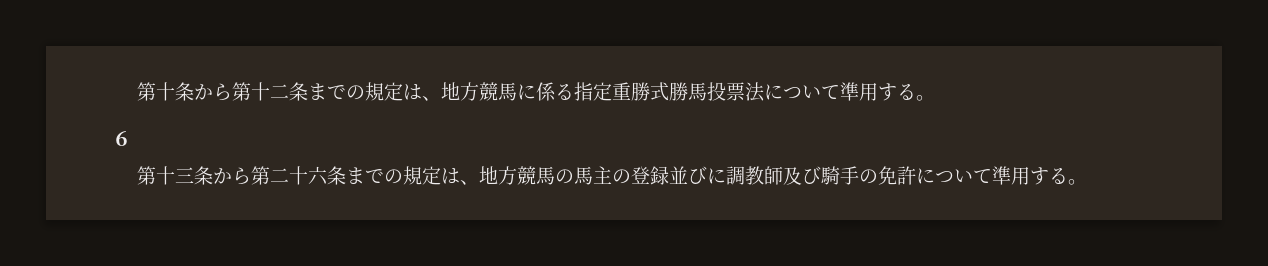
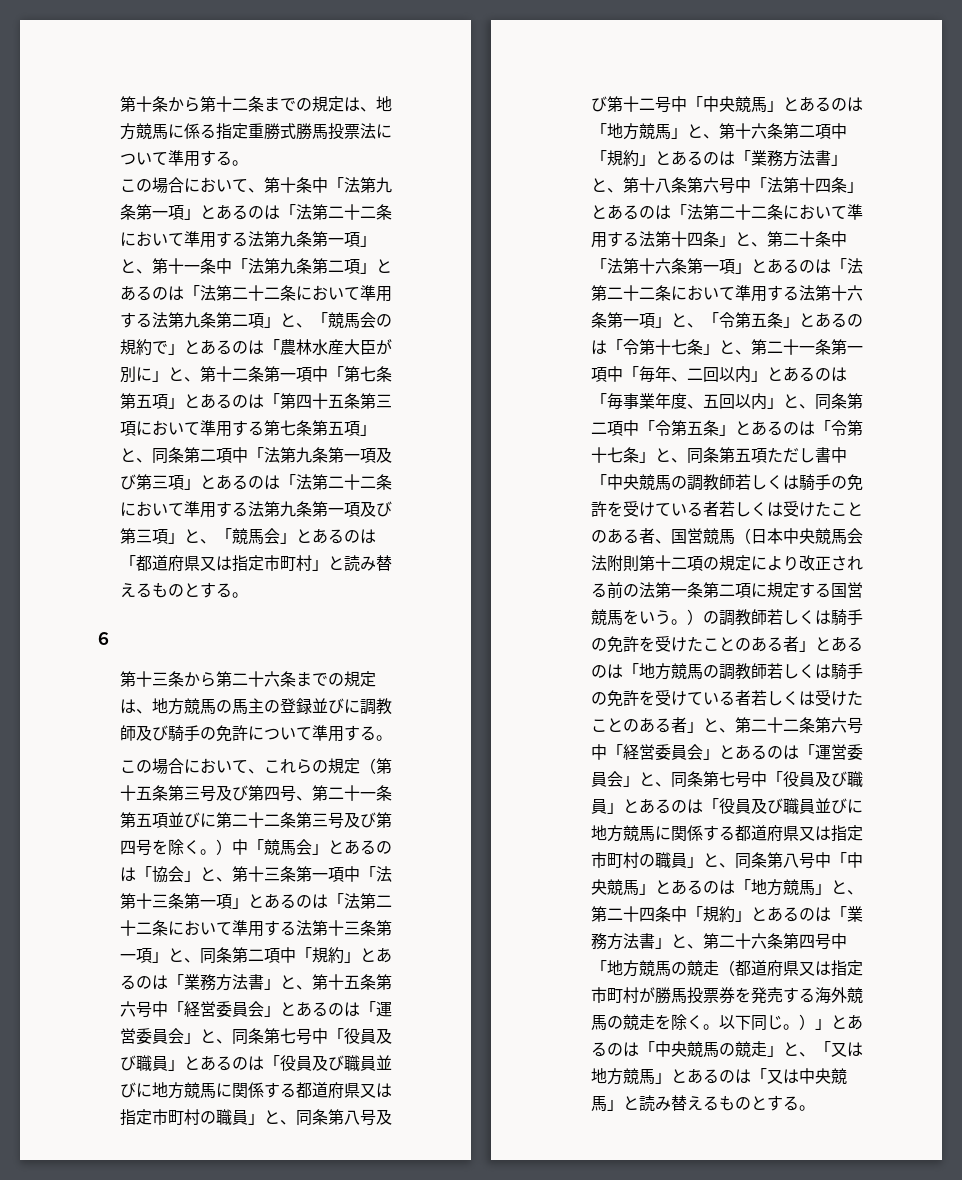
(935, 98) none -> [119,177,392,194] [119,204,392,220] [119,231,376,248] [119,258,392,274] [119,285,392,302] [119,312,392,329] [119,339,392,356] [119,366,392,383] [119,393,392,409] [119,420,376,437] [119,447,392,464] [119,474,392,490] [119,501,392,518] [119,528,376,545] [119,555,392,572] [119,582,248,598] // この場合において、第十条中「法第九条第一項」とあるのは「法第二十二条において準用する法第九条第一項」と、第十一条中「法第九条第二項」とあるのは「法第二十二条において準用する法第九条第二項」と、「競馬会の規約で」とあるのは「農林水産大臣が別に」と、第十二条第一項中「第七条第五項」とあるのは「第四十五条第三項において準用する第七条第五項」と、同条第二項中「法第九条第一項及び第三項」とあるのは「法第二十二条において準用する法第九条第一項及び第三項」と、「競馬会」とあるのは「都道府県又は指定市町村」と読み替えるものとする。
(1087, 182) none -> [119,758,392,775] [119,785,392,802] [119,812,392,829] [119,839,392,856] [119,866,392,882] [119,893,392,909] [119,920,392,937] [119,947,392,964] [119,974,392,991] [119,1001,392,1018] [119,1028,392,1045] [119,1055,392,1072] [119,1082,392,1099] [119,1109,392,1126] [590,96,863,113] [590,123,847,140] [590,150,847,167] [590,177,863,194] [590,204,863,220] [590,231,847,248] [590,258,863,274] [590,285,863,302] [590,312,863,328] [590,339,863,355] [590,366,847,383] [590,393,863,410] [590,420,863,436] [590,447,847,464] [590,474,863,491] [590,501,863,517] [590,528,863,545] [590,555,863,572] [590,582,863,599] [590,609,863,626] [590,636,863,653] [590,663,863,680] [590,690,863,707] [590,717,863,734] [590,744,863,760] [590,771,863,788] [590,798,863,815] [590,825,863,842] [590,852,863,869] [590,879,863,896] [590,906,863,923] [590,933,847,950] [590,960,863,977] [590,987,863,1004] [590,1014,863,1031] [590,1041,863,1058] [590,1068,847,1085] [590,1095,815,1112] // この場合において、これらの規定（第十五条第三号及び第四号、第二十一条第五項並びに第二十二条第三号及び第四号を除く。）中「競馬会」とあるのは「協会」と、第十三条第一項中「法第十三条第一項」とあるのは「法第二十二条において準用する法第十三条第一項」と、同条第二項中「規約」とあるのは「業務方法書」と、第十五条第六号中「経営委員会」とあるのは「運営委員会」と、同条第七号中「役員及び職員」とあるのは「役員及び職員並びに地方競馬に関係する都道府県又は指定市町村の職員」と、同条第八号及び第十二号中「中央競馬」とあるのは「地方競馬」と、第十六条第二項中「規約」とあるのは「業務方法書」と、第十八条第六号中「法第十四条」とあるのは「法第二十二条において準用する法第十四条」と、第二十条中「法第十六条第一項」とあるのは「法第二十二条において準用する法第十六条第一項」と、「令第五条」とあるのは「令第十七条」と、第二十一条第一項中「毎年、二回以内」とあるのは「毎事業年度、五回以内」と、同条第二項中「令第五条」とあるのは「令第十七条」と、同条第五項ただし書中「中央競馬の調教師若しくは騎手の免許を受けている者若しくは受けたことのある者、国営競馬（日本中央競馬会法附則第十二項の規定により改正される前の法第一条第二項に規定する国営競馬をいう。）の調教師若しくは騎手の免許を受けたことのある者」とあるのは「地方競馬の調教師若しくは騎手の免許を受けている者若しくは受けたことのある者」と、第二十二条第六号中「経営委員会」とあるのは「運営委員会」と、同条第七号中「役員及び職員」とあるのは「役員及び職員並びに地方競馬に関係する都道府県又は指定市町村の職員」と、同条第八号中「中央競馬」とあるのは「地方競馬」と、第二十四条中「規約」とあるのは「業務方法書」と、第二十六条第四号中「地方競馬の競走（都道府県又は指定市町村が勝馬投票券を発売する海外競馬の競走を除く。以下同じ。）」とあるのは「中央競馬の競走」と、「又は地方競馬」とあるのは「又は中央競馬」と読み替えるものとする。

